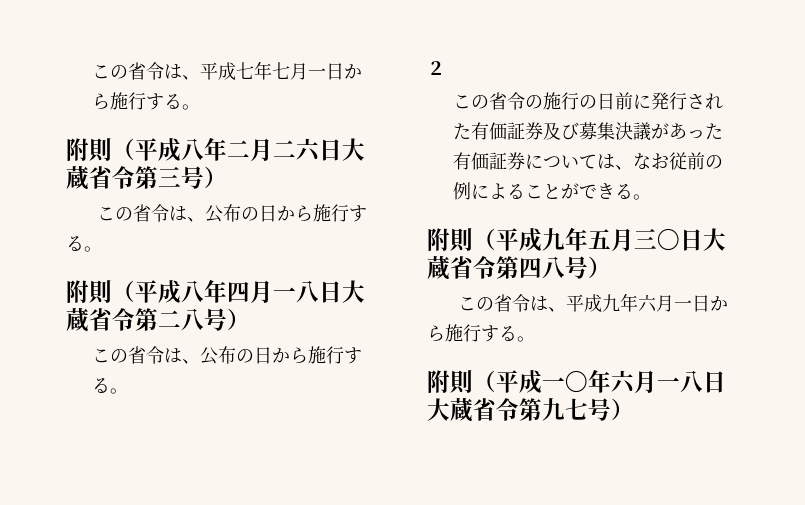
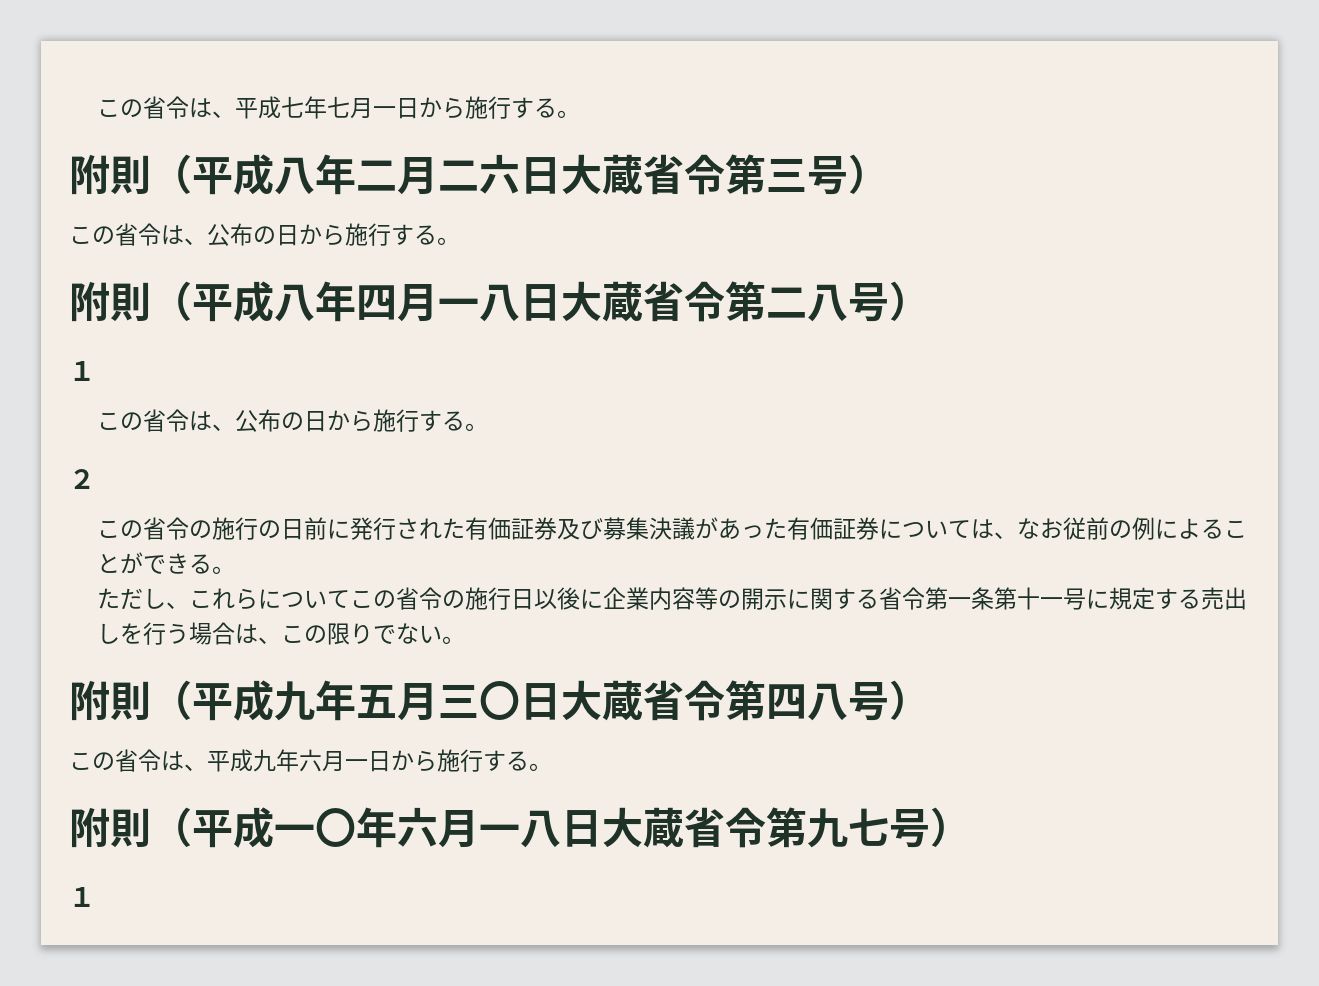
(250, 319) none -> [69,361,95,381] // １
(652, 197) none -> [96,587,1247,610] [96,622,465,645] // ただし、これらについてこの省令の施行日以後に企業内容等の開示に関する省令第一条第十一号に規定する売出しを行う場合は、この限りでない。
(634, 409) none -> [69,887,95,907] // １

